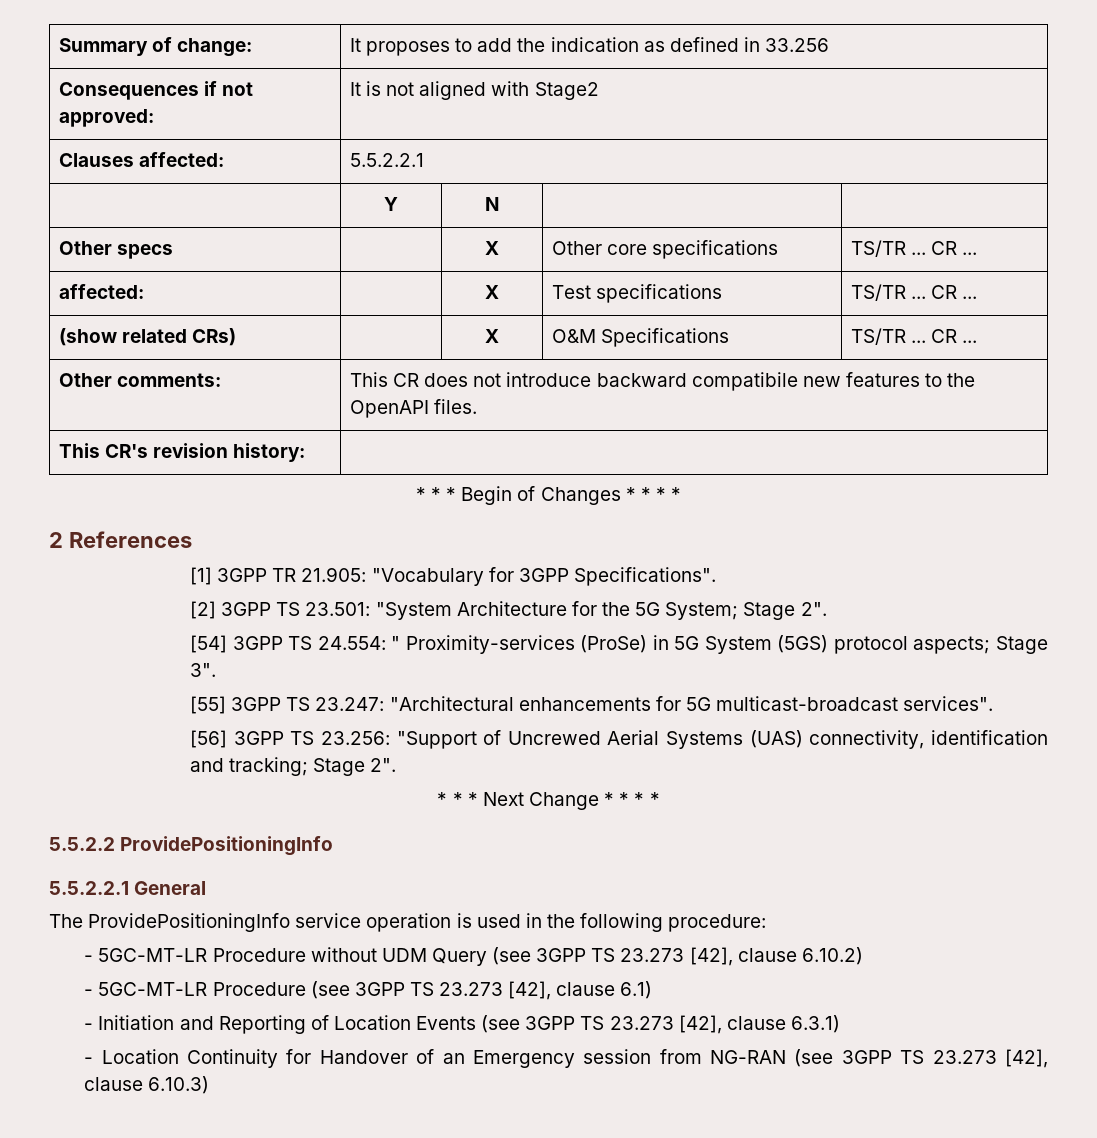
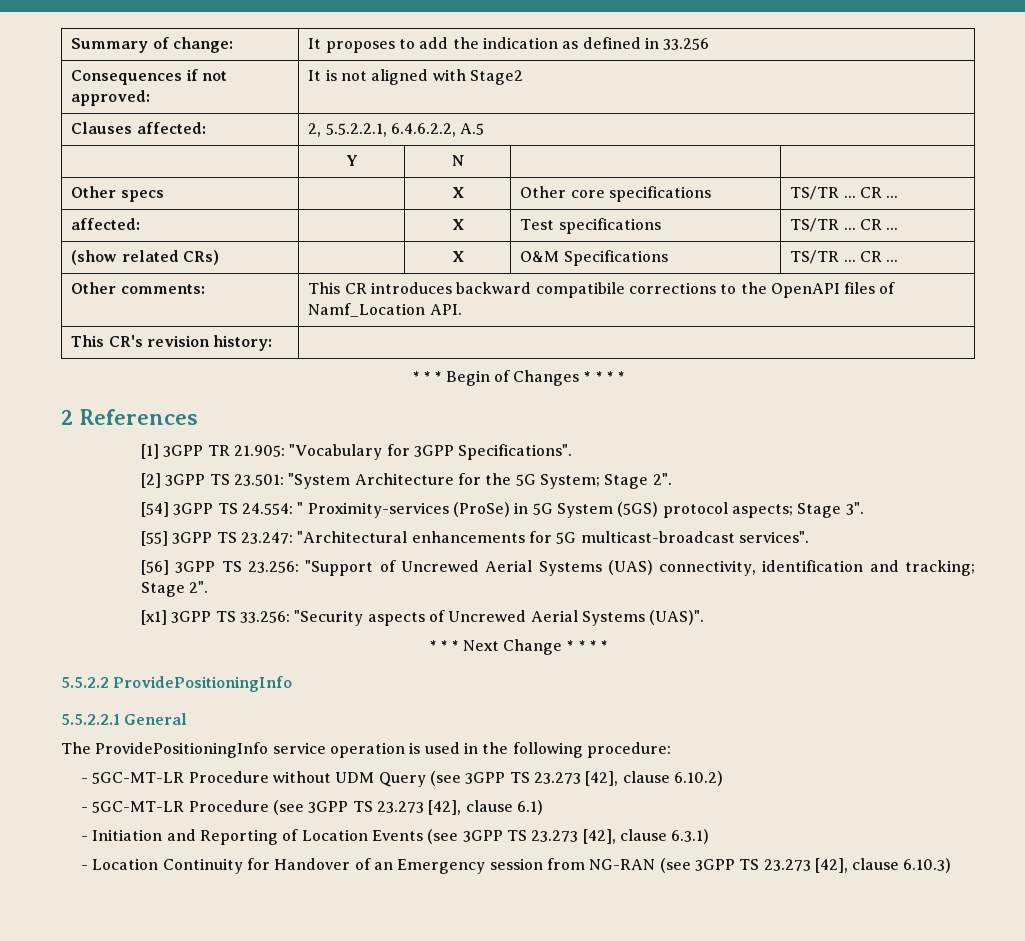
[349,153,424,167] 5.5.2.2.1 -> [308,123,485,137] 2, 5.5.2.2.1, 6.4.6.2.2, A.5
[424,372,976,391] [349,399,478,418] does not introduce backward compatibile new features to the OpenAPI files. -> [370,282,896,298] [308,303,462,317] introduces backward compatibile corrections to the OpenAPI files of Namf_Location API.
(397, 765) none -> [141,610,705,626] // [x1] 3GPP TS 33.256: "Security aspects of Uncrewed Aerial Systems (UAS)".

